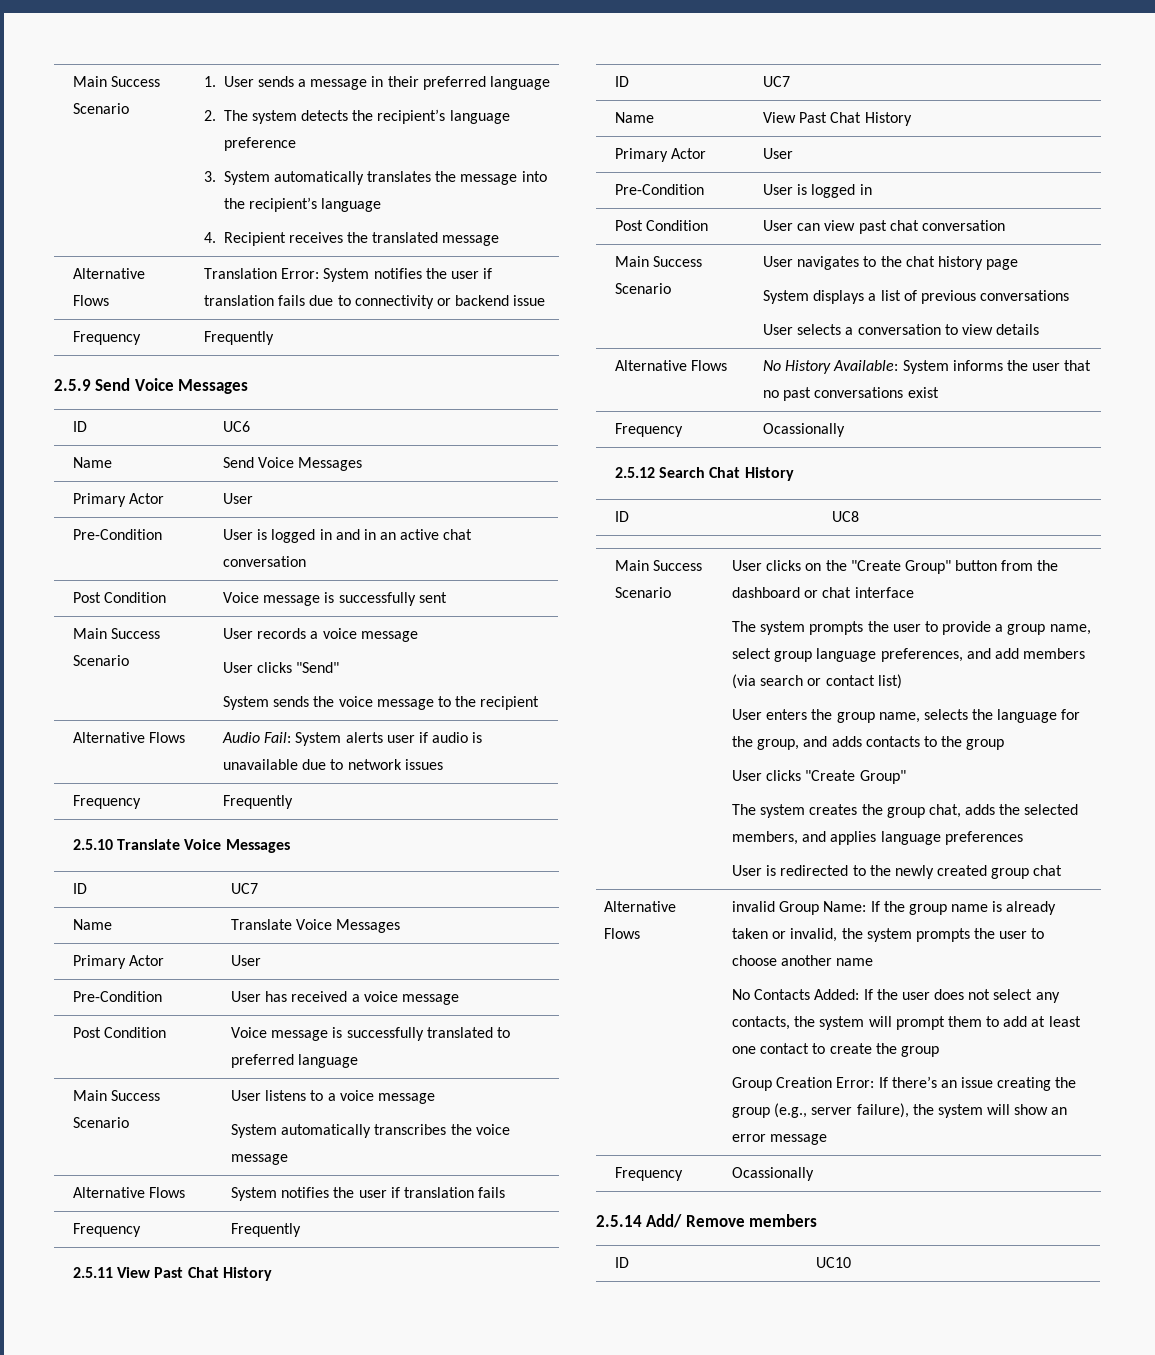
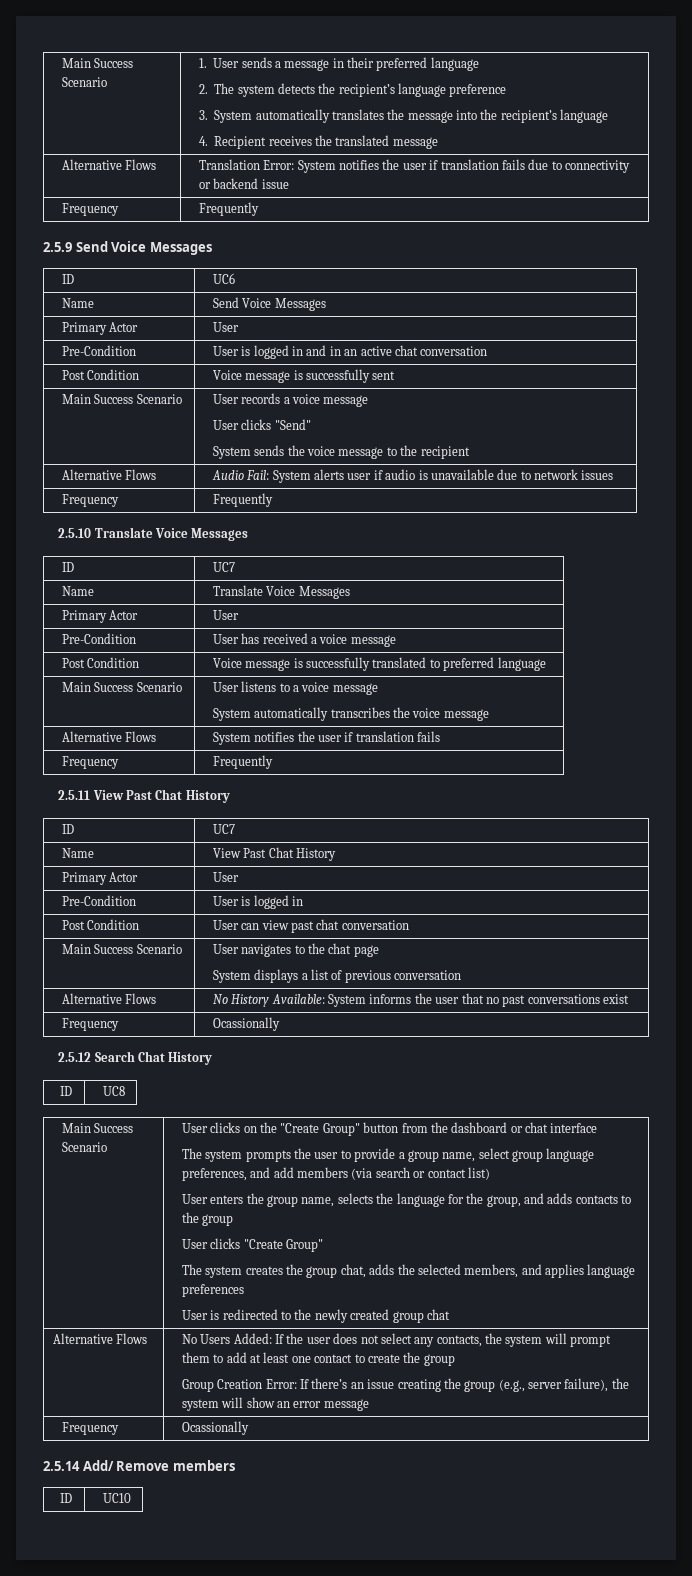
[937,256,983,270] history -> (352, 948) none
[980,290,1070,301] [762,324,1040,335] conversations // User selects a conversation to view details -> [394,970,462,980] conversation
[731,901,1057,915] [731,928,1045,942] [731,955,874,966] [731,989,811,1000] invalid Group Name: If the group name is already taken or invalid, the system prompts the user to choose another name // No Contacts -> [181,1334,231,1344] No Users

